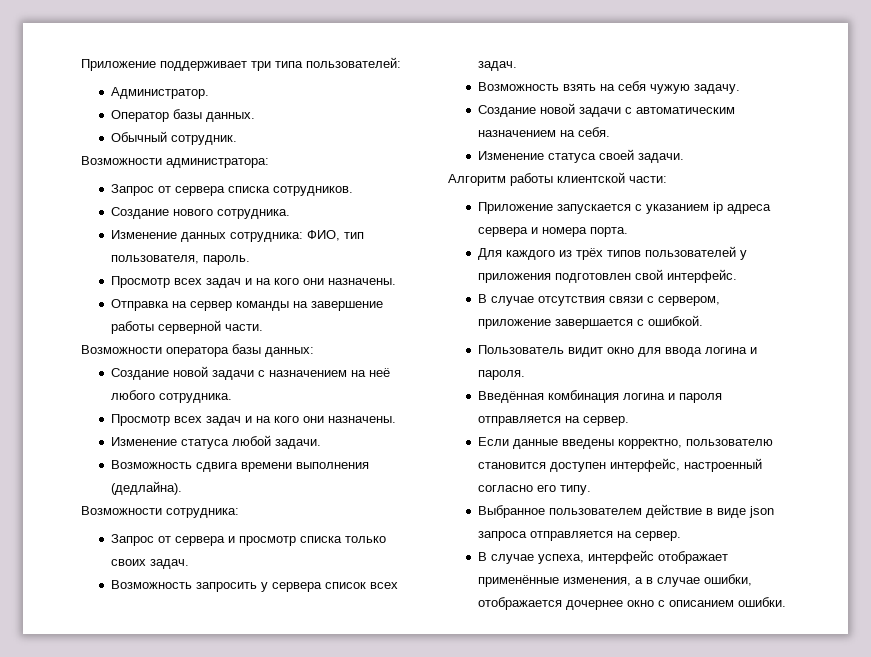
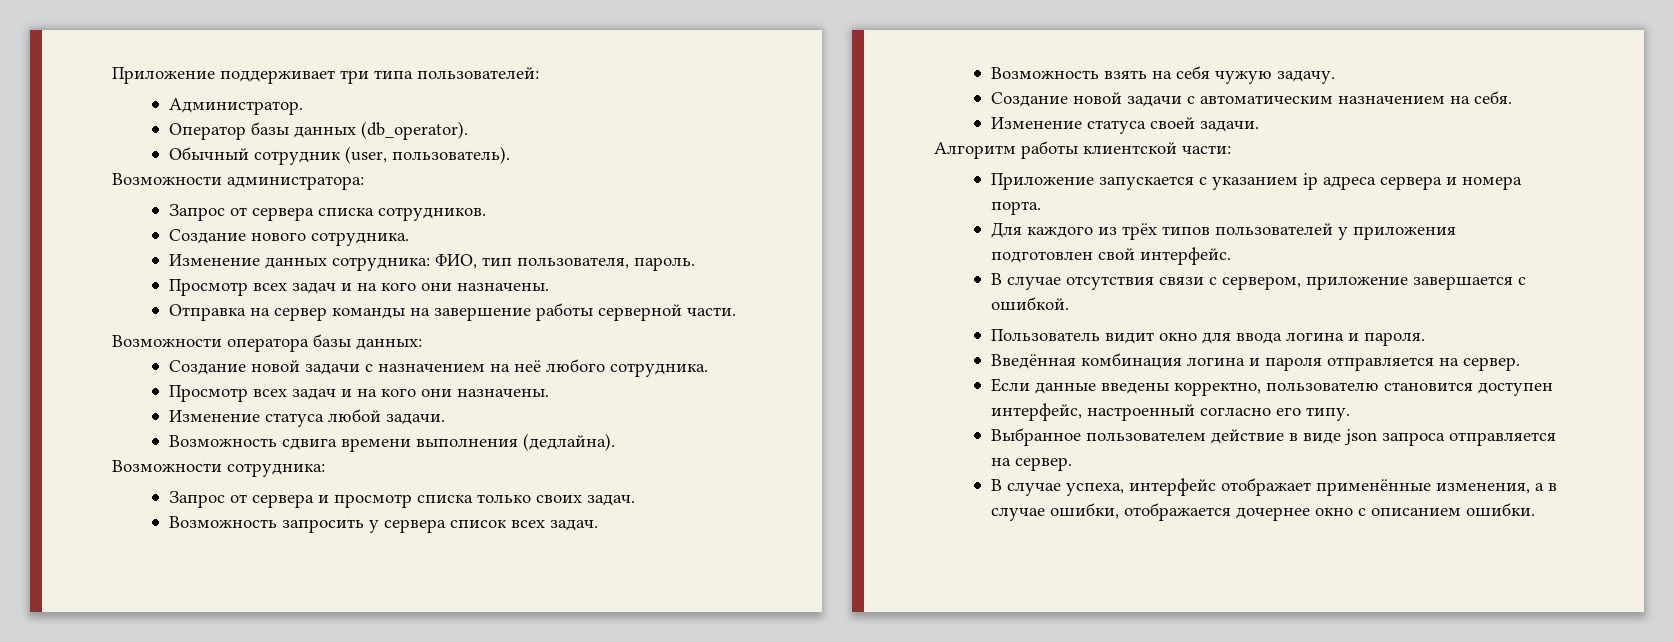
[205,112,255,122] данных. -> [294,121,469,140] данных (db_operator).
[170,135,237,145] сотрудник. -> [254,146,511,165] сотрудник (user, пользователь).

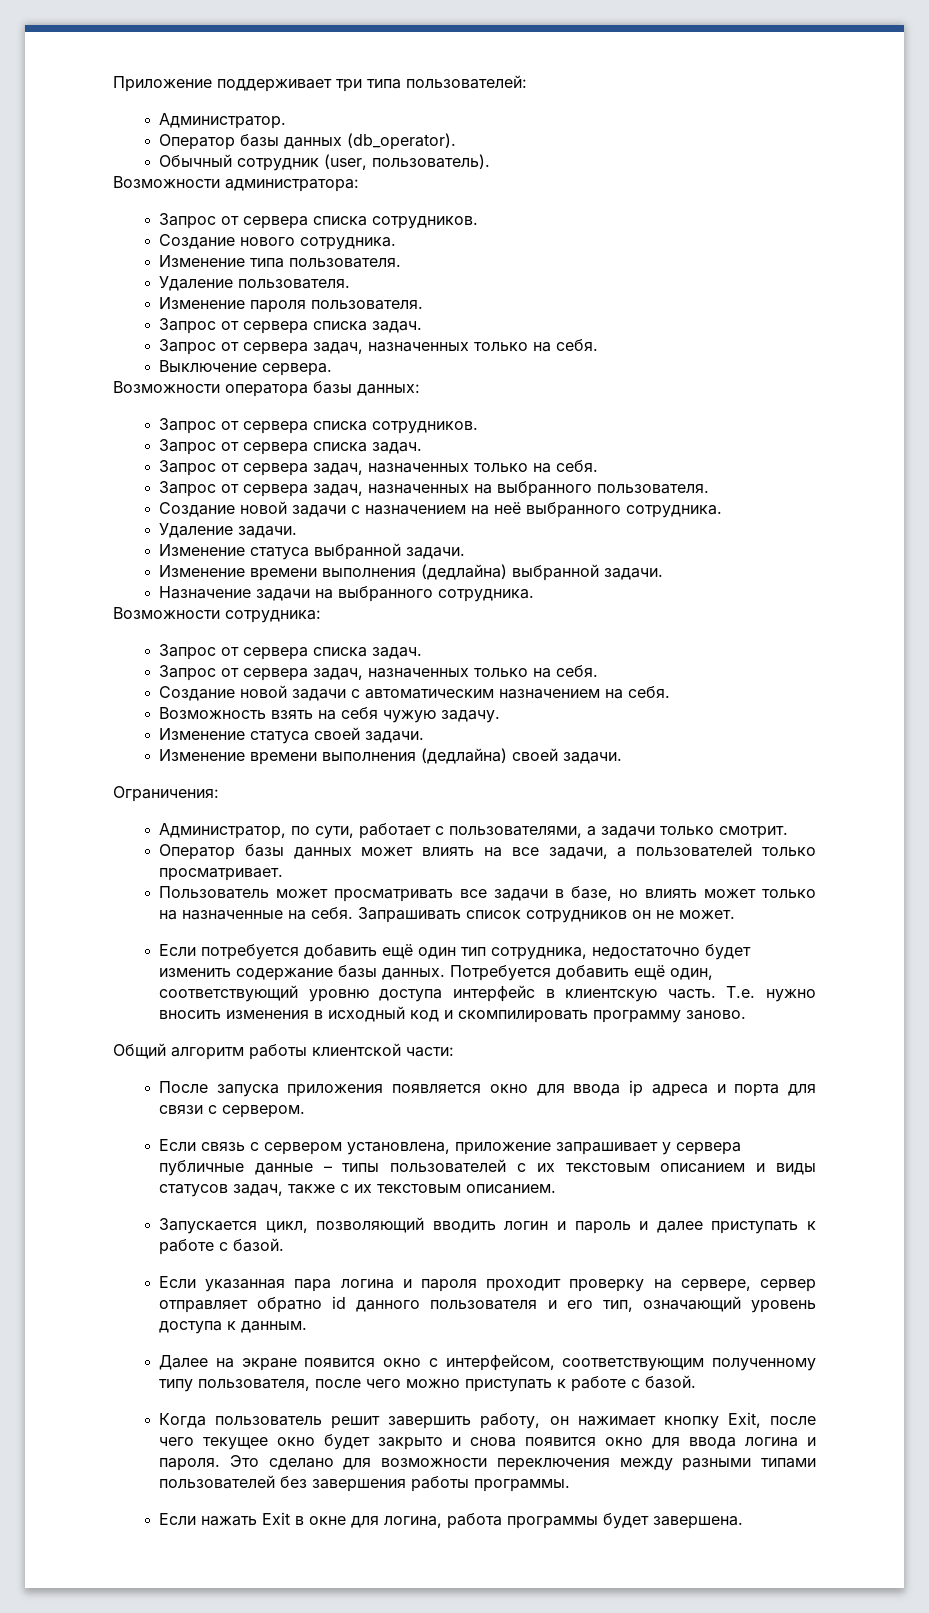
[265,254,696,271] [169,279,550,296] [169,303,737,321] [112,334,422,352] данных сотрудника: ФИО, тип пользователя, пароль. // Просмотр всех задач и на кого они назначены. // Отправка на сервер команды на завершение работы серверной части. // Возможности оператора базы данных: -> [250,258,402,268] [159,276,351,291] [159,297,424,313] [159,318,423,334] [159,339,599,355] [159,360,333,376] [113,381,420,397] [159,418,479,434] [159,439,423,455] [159,460,599,476] [159,481,710,497] типа пользователя. // Удаление пользователя. // Изменение пароля пользователя. // Запрос от сервера списка задач. // Запрос от сервера задач, назначенных только на себя. // Выключение сервера. // Возможности оператора базы данных: // Запрос от сервера списка сотрудников. // Запрос от сервера списка задач. // Запрос от сервера задач, назначенных только на себя. // Запрос от сервера задач, назначенных на выбранного пользователя.
[546,359,709,377] [169,385,550,402] [169,409,446,427] [169,433,616,452] любого сотрудника. // Просмотр всех задач и на кого они назначены. // Изменение статуса любой задачи. // Возможность сдвига времени выполнения (дедлайна). -> [526,502,723,518] [159,523,298,538] [159,543,466,560] [159,564,664,581] [159,586,535,602] выбранного сотрудника. // Удаление задачи. // Изменение статуса выбранной задачи. // Изменение времени выполнения (дедлайна) выбранной задачи. // Назначение задачи на выбранного сотрудника.
[318,494,636,508] [169,516,599,533] [991,66,1336,84] и просмотр списка только своих задач. // Возможность запросить у сервера список всех задач. // Возможность взять на себя чужую задачу. -> [313,647,423,659] [159,665,599,681] списка задач. // Запрос от сервера задач, назначенных только на себя.
[991,117,1260,134] [934,141,1231,159] [991,173,1523,190] [991,201,1042,215] [991,222,1457,240] [991,247,1232,265] [991,273,1527,290] [991,297,1070,311] [991,329,1155,344] Изменение статуса своей задачи. // Алгоритм работы клиентской части: // Приложение запускается с указанием ip адреса сервера и номера порта. // Для каждого из трёх типов пользователей у приложения подготовлен свой интерфейс. // В случае отсутствия связи с сервером, приложение завершается с ошибкой. // Пользователь видит -> [159,707,501,723] [159,727,425,744] [159,748,623,765] [113,786,219,802] [159,823,789,839] [159,843,816,860] [159,868,284,881] [159,886,816,902] [159,907,736,923] [159,944,752,960] [159,965,714,981] [159,985,816,1002] [159,1006,747,1023] [113,1043,454,1060] [159,1080,816,1097] [159,1105,306,1118] [159,1139,742,1155] [159,1159,816,1176] [159,1184,557,1197] [159,1217,816,1234] [159,1238,285,1255] [159,1276,816,1292] [159,1296,817,1313] [159,1321,308,1334] [159,1354,816,1371] [159,1375,697,1392] [159,1412,817,1429] [159,1434,597,1450] Возможность взять на себя чужую задачу. // Изменение статуса своей задачи. // Изменение времени выполнения (дедлайна) своей задачи. // Ограничения: // Администратор, по сути, работает с пользователями, а задачи только смотрит. // Оператор базы данных может влиять на все задачи, а пользователей только просматривает. // Пользователь может просматривать все задачи в базе, но влиять может только на назначенные на себя. Запрашивать список сотрудников он не может. // Если потребуется добавить ещё один тип сотрудника, недостаточно будет изменить содержание базы данных. Потребуется добавить ещё один, соответствующий уровню доступа интерфейс в клиентскую часть. Т.е. нужно вносить изменения в исходный код и скомпилировать программу заново. // Общий алгоритм работы клиентской части: // После запуска приложения появляется окно для ввода ip адреса и порта для связи с сервером. // Если связь с сервером установлена, приложение запрашивает у сервера публичные данные – типы пользователей с их текстовым описанием и виды статусов задач, также с их текстовым описанием. // Запускается цикл, позволяющий вводить логин и пароль и далее приступать к работе с базой. // Если указанная пара логина и пароля проходит проверку на сервере, сервер отправляет обратно id данного пользователя и его тип, означающий уровень доступа к данным. // Далее на экране появится окно с интерфейсом, соответствующим полученному типу пользователя, после чего можно приступать к работе с базой. // Когда пользователь решит завершить работу, он нажимает кнопку Exit, после чего текущее окно будет закрыто и снова появится
[991,353,1521,371] [991,378,1554,396] [991,403,1351,421] [991,428,1557,446] [991,457,1073,471] [991,478,1558,496] [991,503,1536,521] // Введённая комбинация логина и пароля отправляется на сервер. // Если данные введены корректно, пользователю становится доступен интерфейс, настроенный согласно его типу. // Выбранное пользователем действие в виде json запроса отправляется на сервер. // В случае успеха, интерфейс отображает применённые изменения, а в случае ошибки, отображается дочернее окно с описанием ошибки. -> [229,1455,816,1471] [159,1475,571,1492] [159,1512,744,1529] Это сделано для возможности переключения между разными типами пользователей без завершения работы программы. // Если нажать Exit в окне для логина, работа программы будет завершена.

